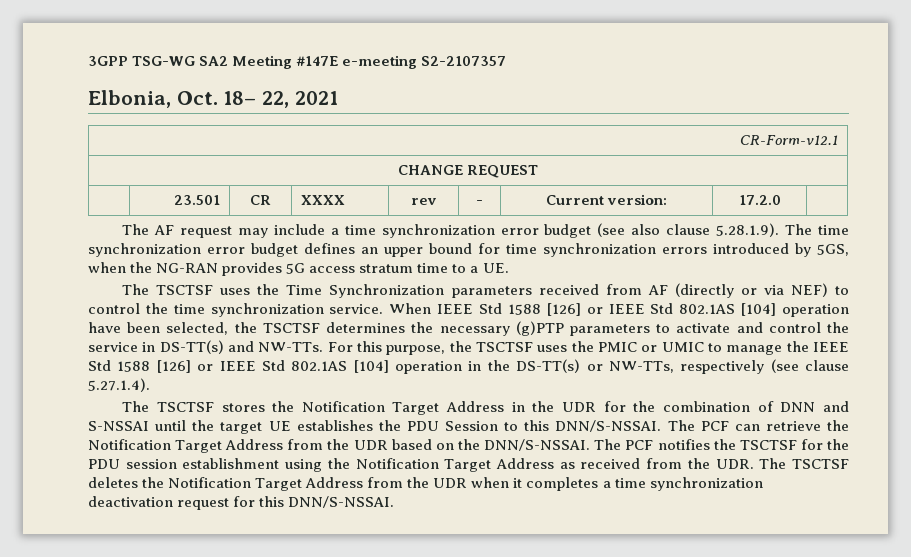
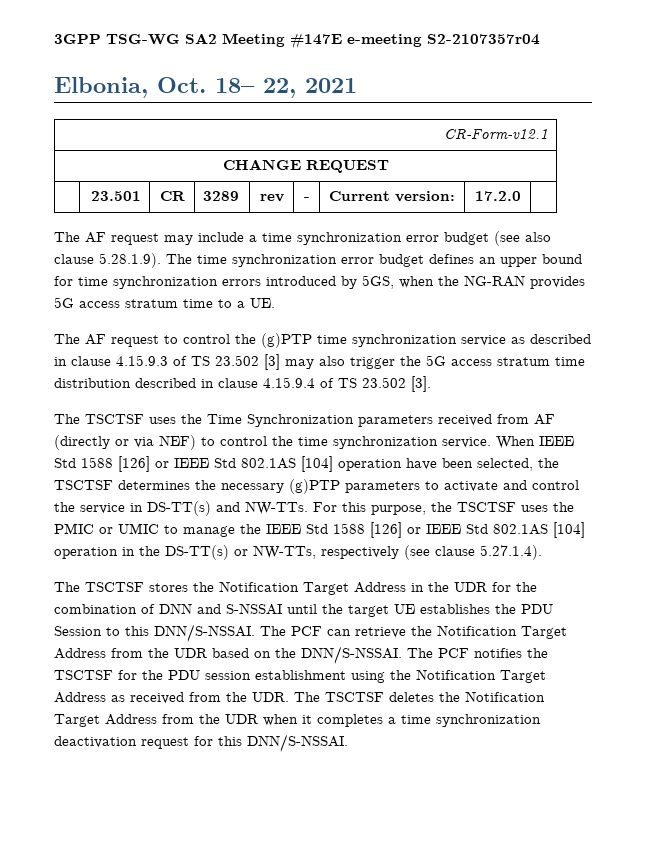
[421,56,507,66] S2-2107357 -> [427,34,540,45] S2-2107357r04
[301,195,346,205] XXXX -> [203,191,240,201] 3289
(509, 268) none -> [54,333,591,348] [54,354,585,370] [54,376,431,392] // The AF request to control the (g)PTP time synchronization service as described in clause 4.15.9.3 of TS 23.502 [3] may also trigger the 5G access stratum time distribution described in clause 4.15.9.4 of TS 23.502 [3].

